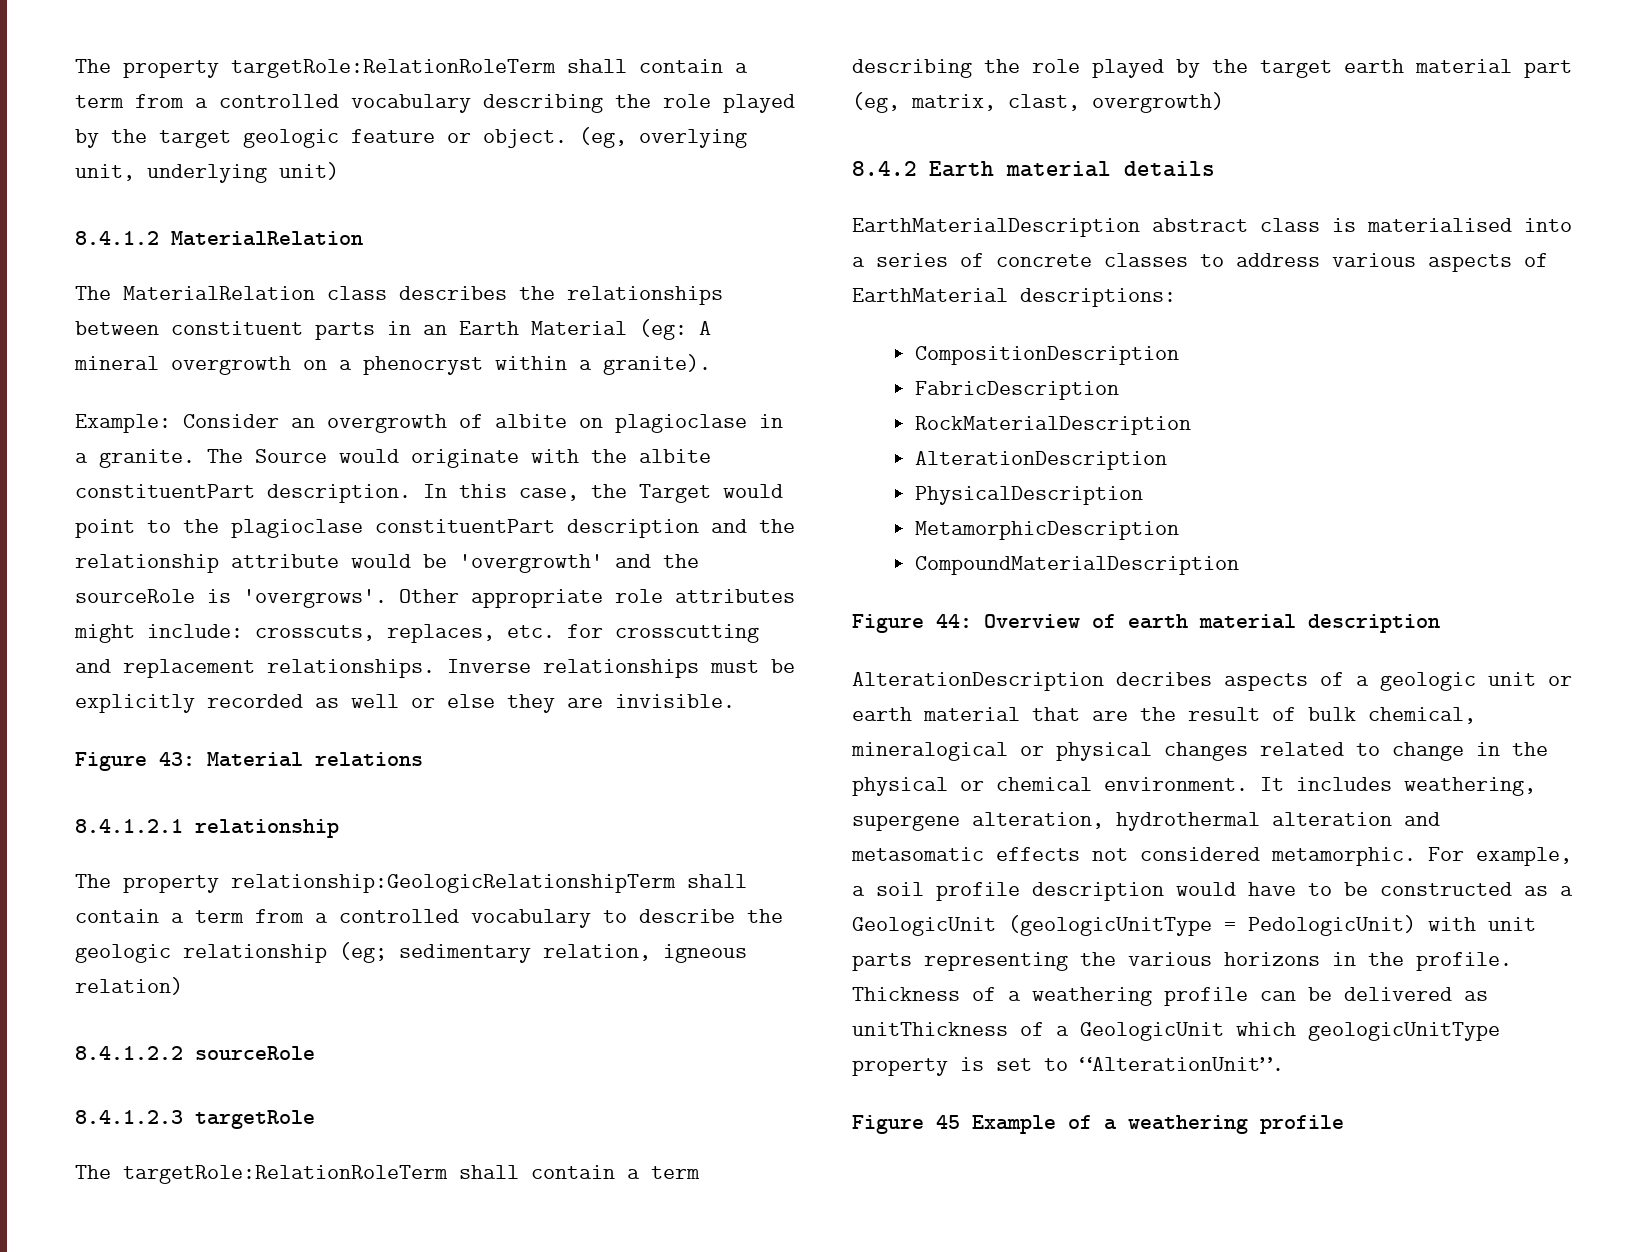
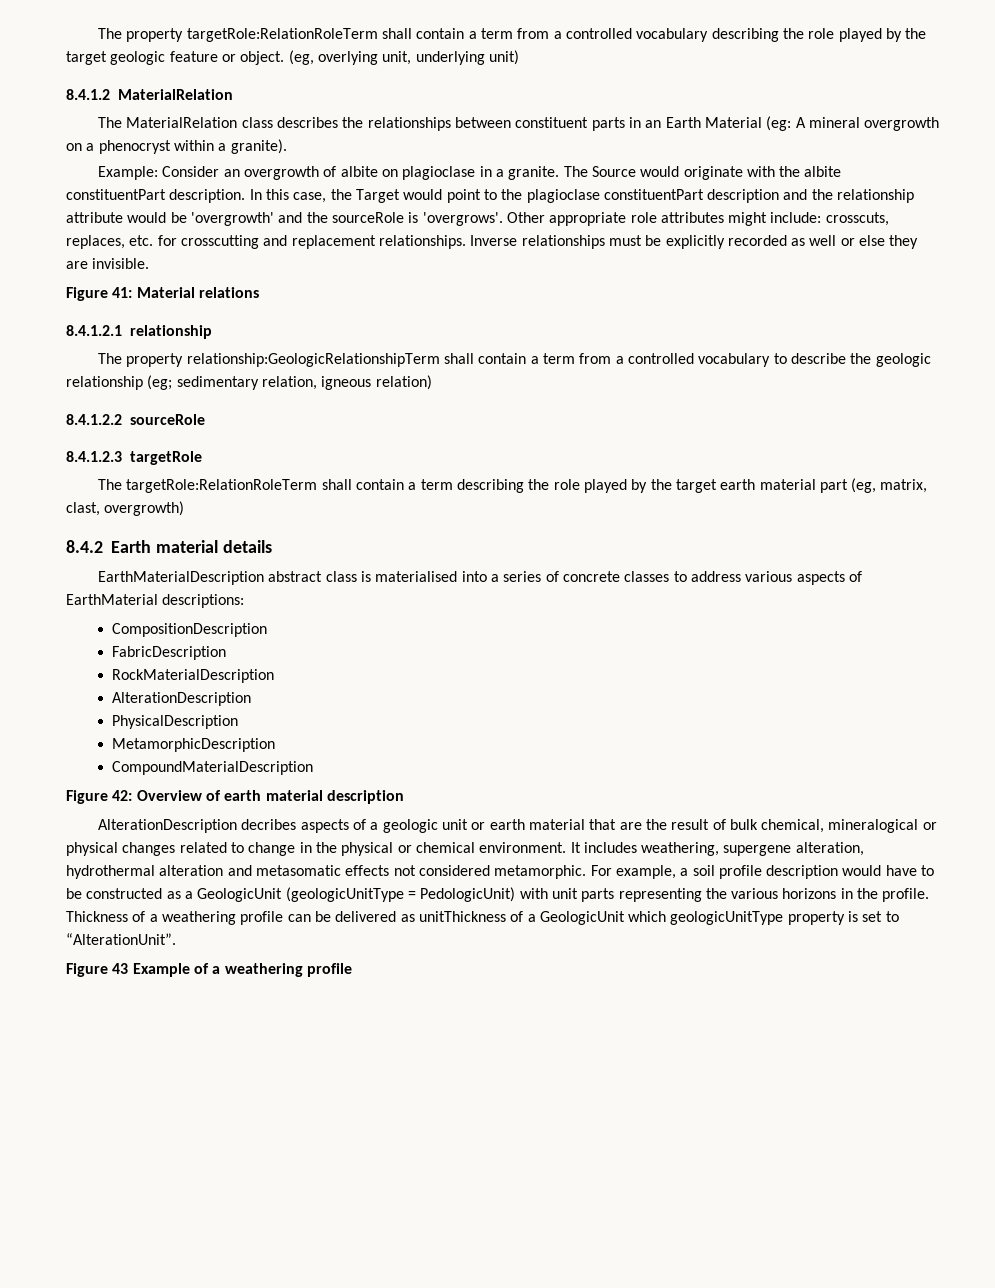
[159,752,195,766] 43: -> [112,287,133,298] 41:
[936,614,972,628] 44: -> [112,790,133,801] 42:
[936,1115,960,1129] 45 -> [112,963,129,974] 43

